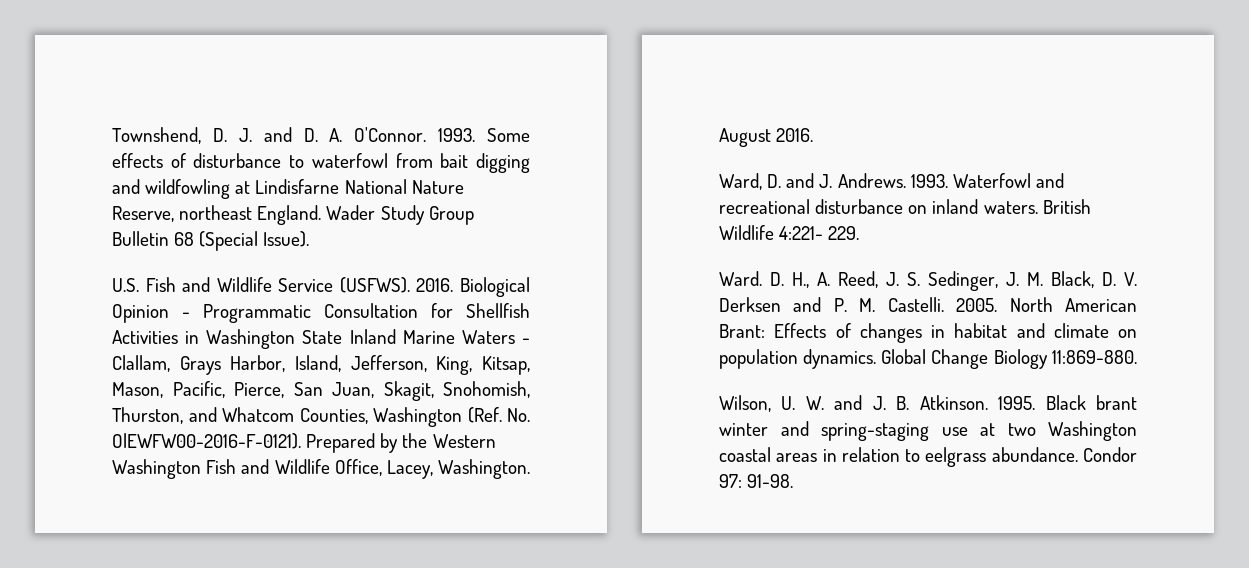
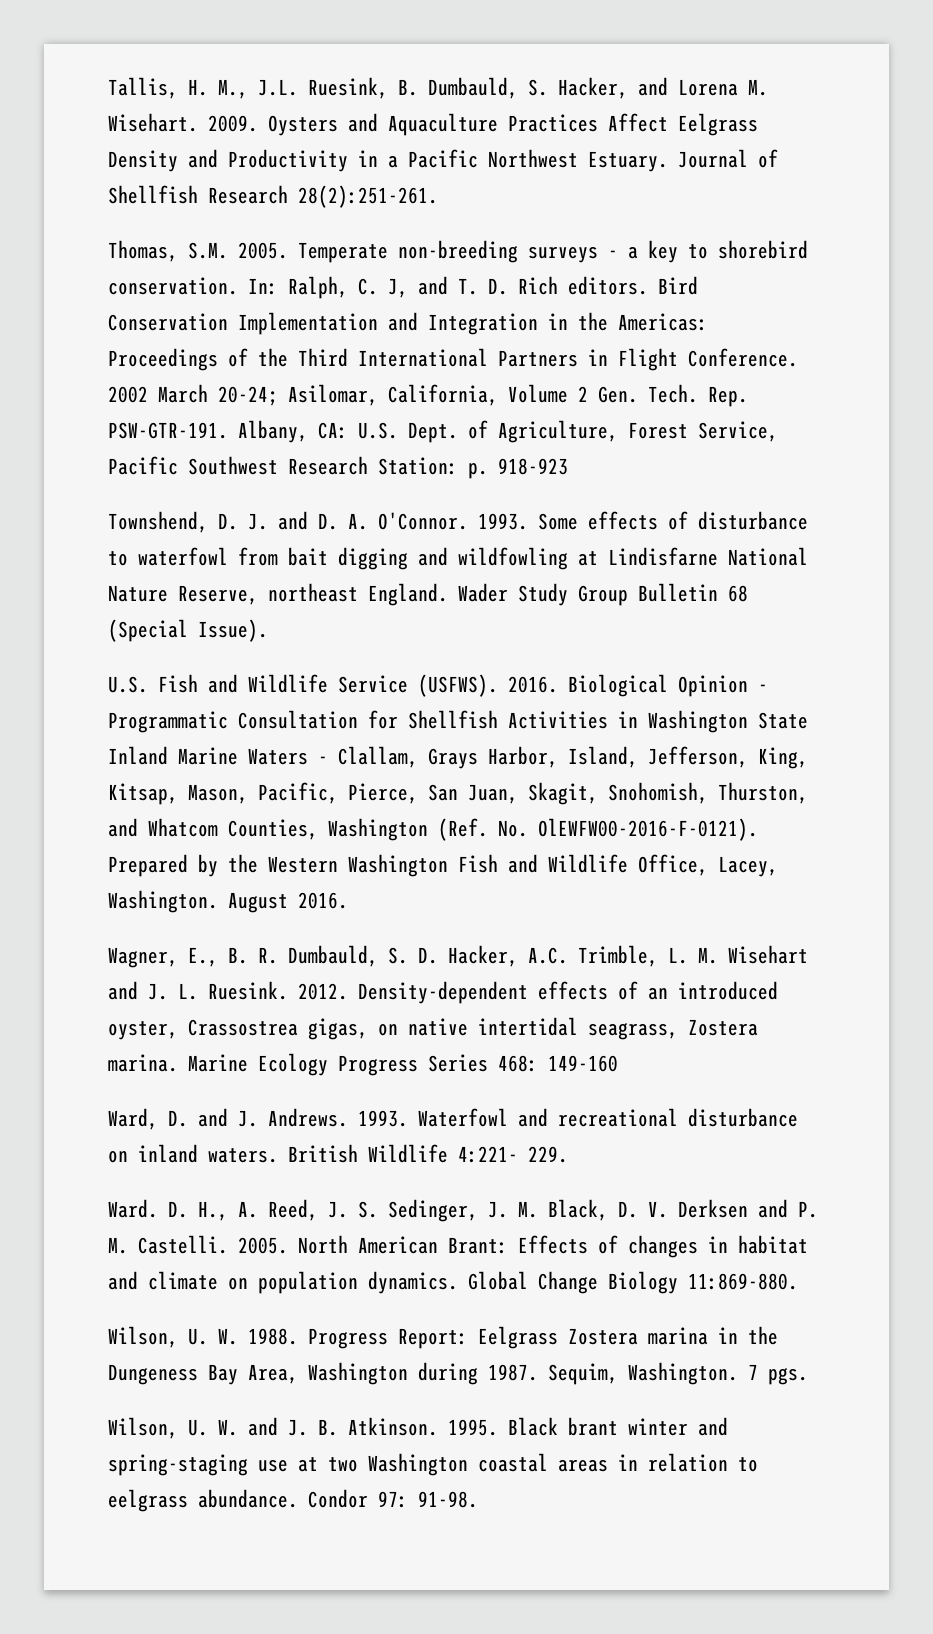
(112, 135) none -> [108,77,768,99] [108,113,758,136] [108,149,778,172] [108,185,438,208] [108,240,808,263] [108,276,698,299] [108,312,708,335] [108,348,798,371] [108,384,748,407] [108,420,778,443] [108,456,568,479] Tallis, H. M., J.L. Ruesink, B. Dumbauld, S. Hacker, and Lorena M. Wisehart. 2009. Oysters and Aquaculture Practices Affect Eelgrass Density and Productivity in a Pacific Northwest Estuary. Journal of Shellfish Research 28(2):251-261. // Thomas, S.M. 2005. Temperate non-breeding surveys - a key to shorebird conservation. In: Ralph, C. J, and T. D. Rich editors. Bird Conservation Implementation and Integration in the Americas: Proceedings of the Third International Partners in Flight Conference. 2002 March 20-24; Asilomar, California, Volume 2 Gen. Tech. Rep. PSW-GTR-191. Albany, CA: U.S. Dept. of Agriculture, Forest Service, Pacific Southwest Research Station: p. 918-923 //
(814, 135) none -> [108,945,808,968] [108,981,778,1004] [108,1017,758,1040] [108,1053,618,1076] // Wagner, E., B. R. Dumbauld, S. D. Hacker, A.C. Trimble, L. M. Wisehart and J. L. Ruesink. 2012. Density-dependent effects of an introduced oyster, Crassostrea gigas, on native intertidal seagrass, Zostera marina. Marine Ecology Progress Series 468: 149-160
(1137, 357) none -> [108,1326,778,1349] [108,1362,808,1385] // Wilson, U. W. 1988. Progress Report: Eelgrass Zostera marina in the Dungeness Bay Area, Washington during 1987. Sequim, Washington. 7 pgs.

